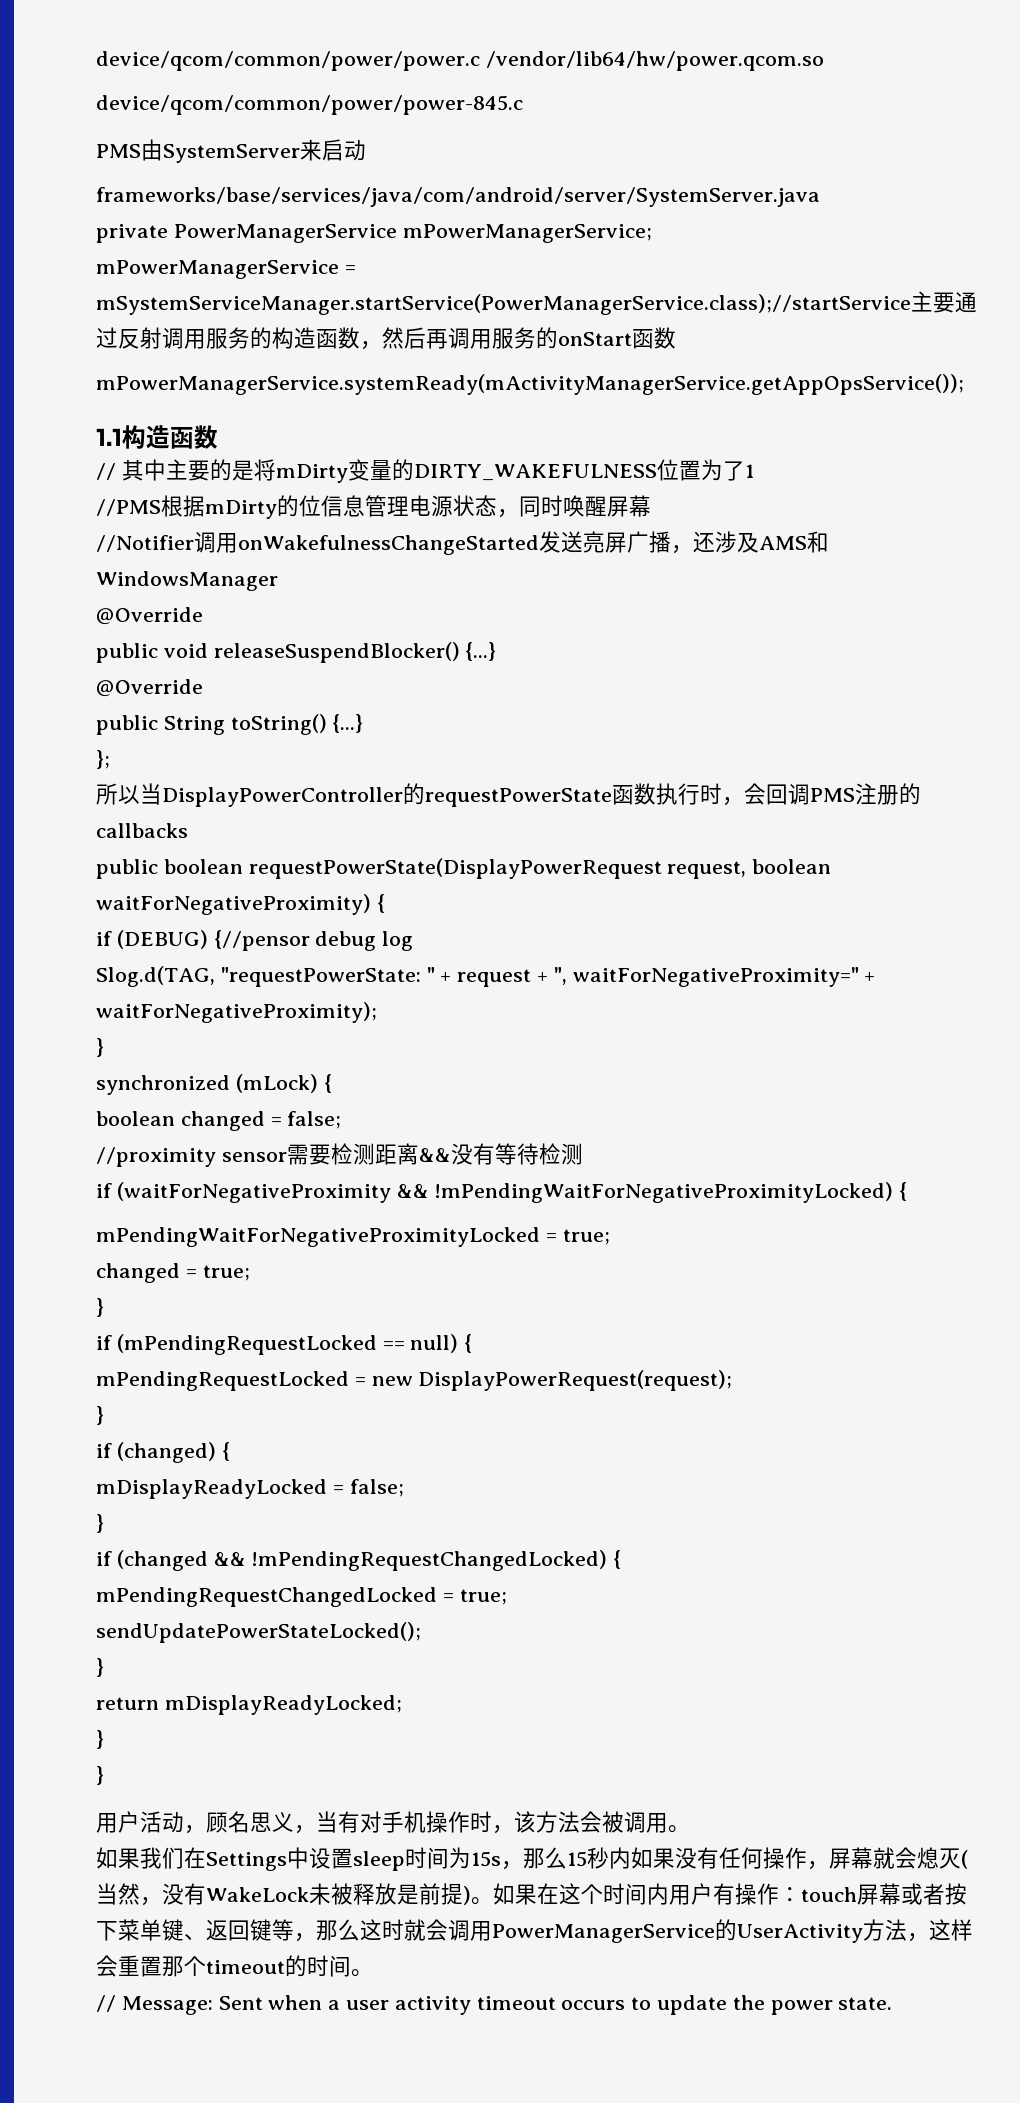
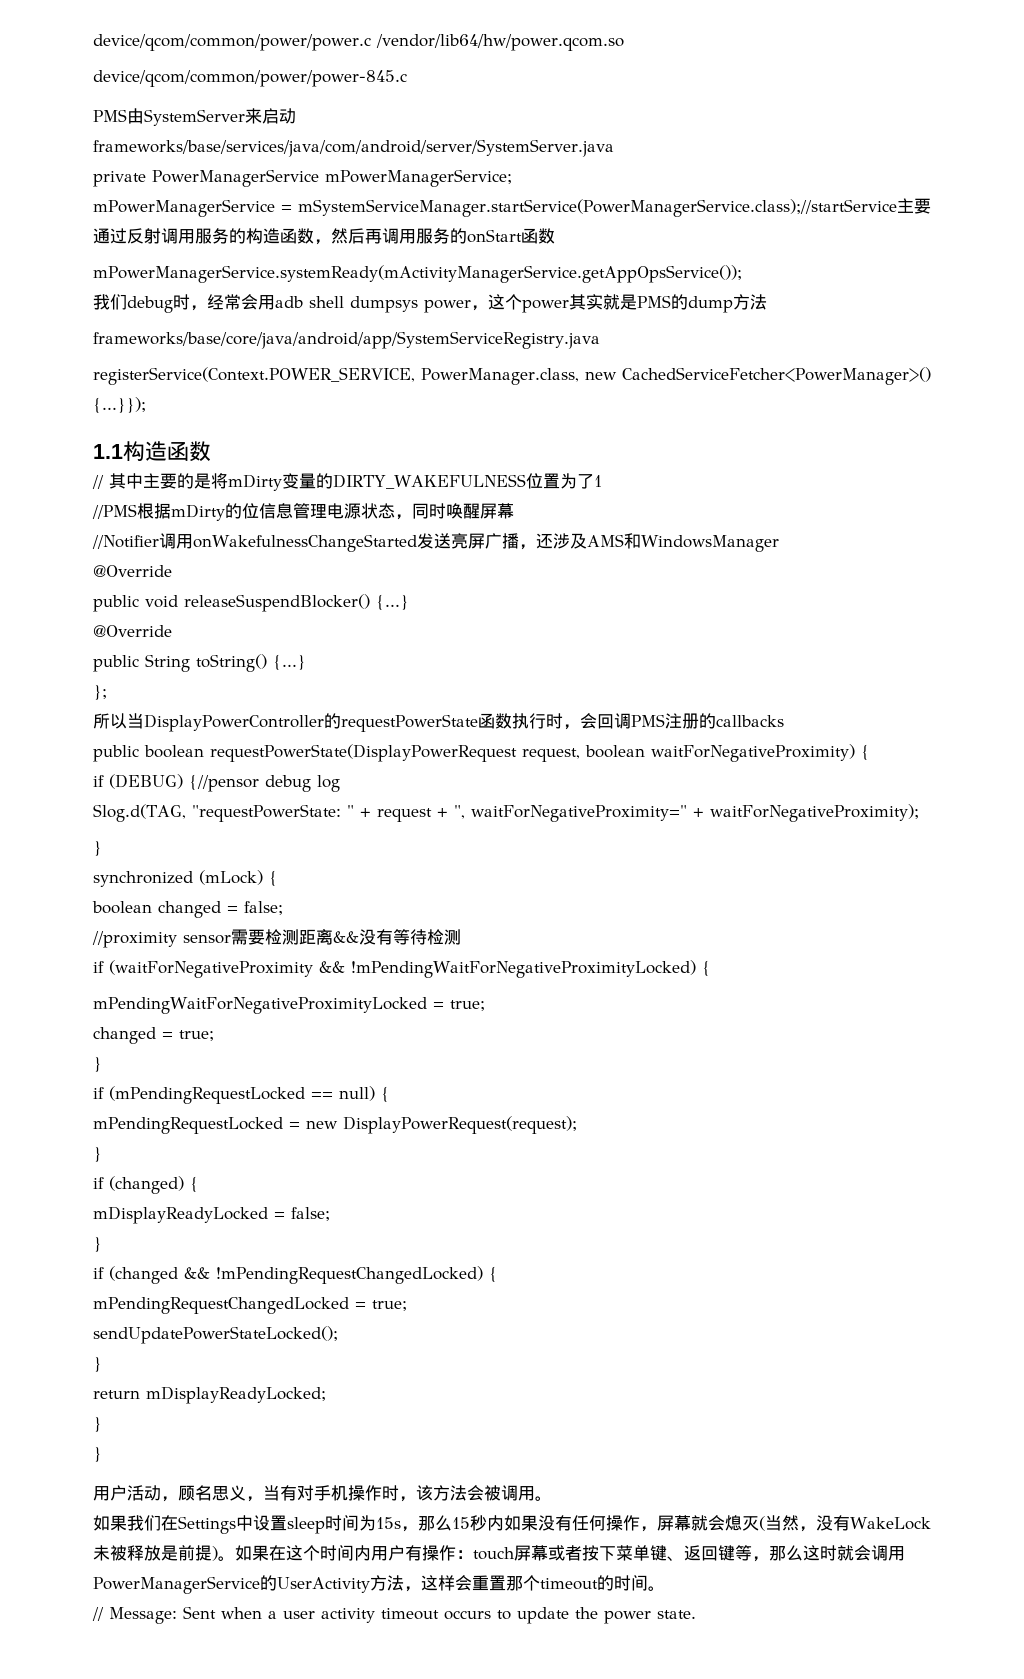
(964, 384) none -> [93,294,767,313] [93,331,600,349] [93,367,931,385] [93,397,146,413] // 我们debug时，经常会用adb shell dumpsys power，这个power其实就是PMS的dump方法 // frameworks/base/core/java/android/app/SystemServiceRegistry.java // registerService(Context.POWER_SERVICE, PowerManager.class, new CachedServiceFetcher<PowerManager>() {...}});

